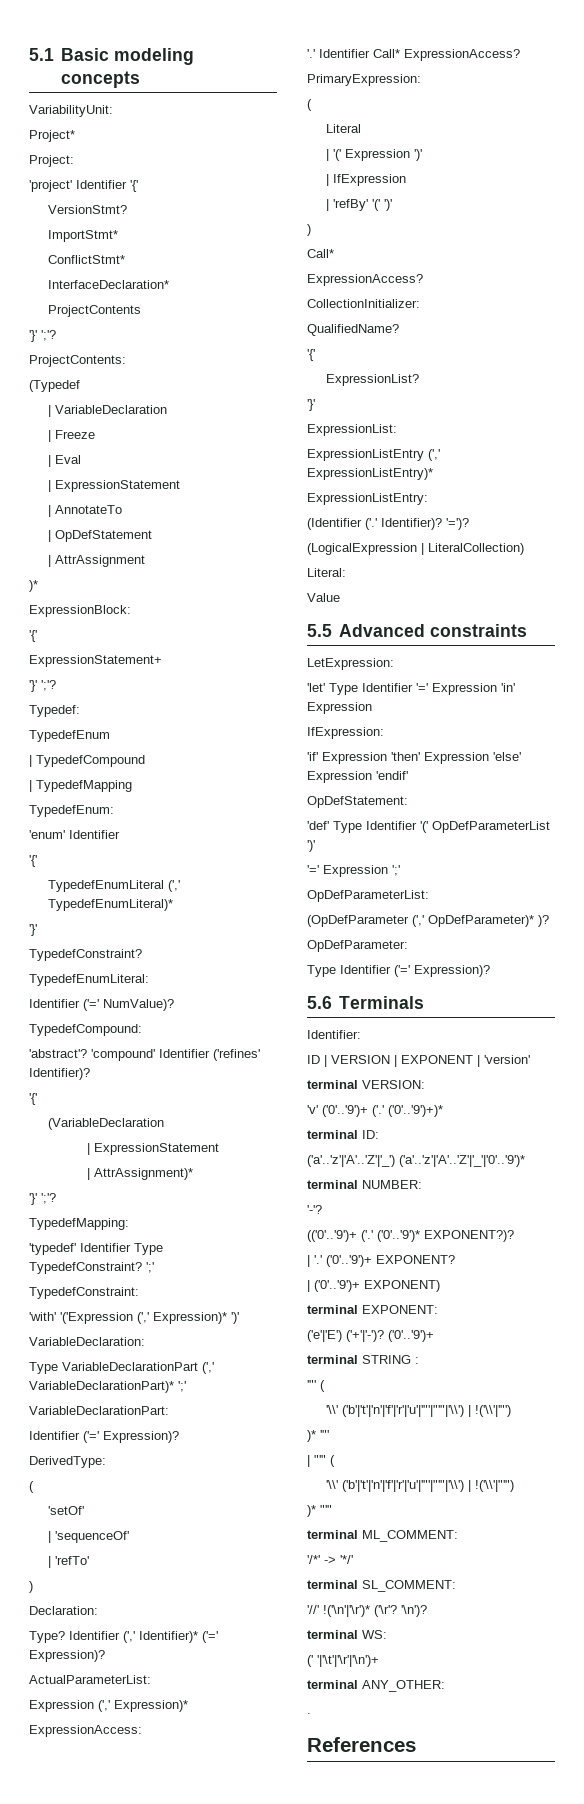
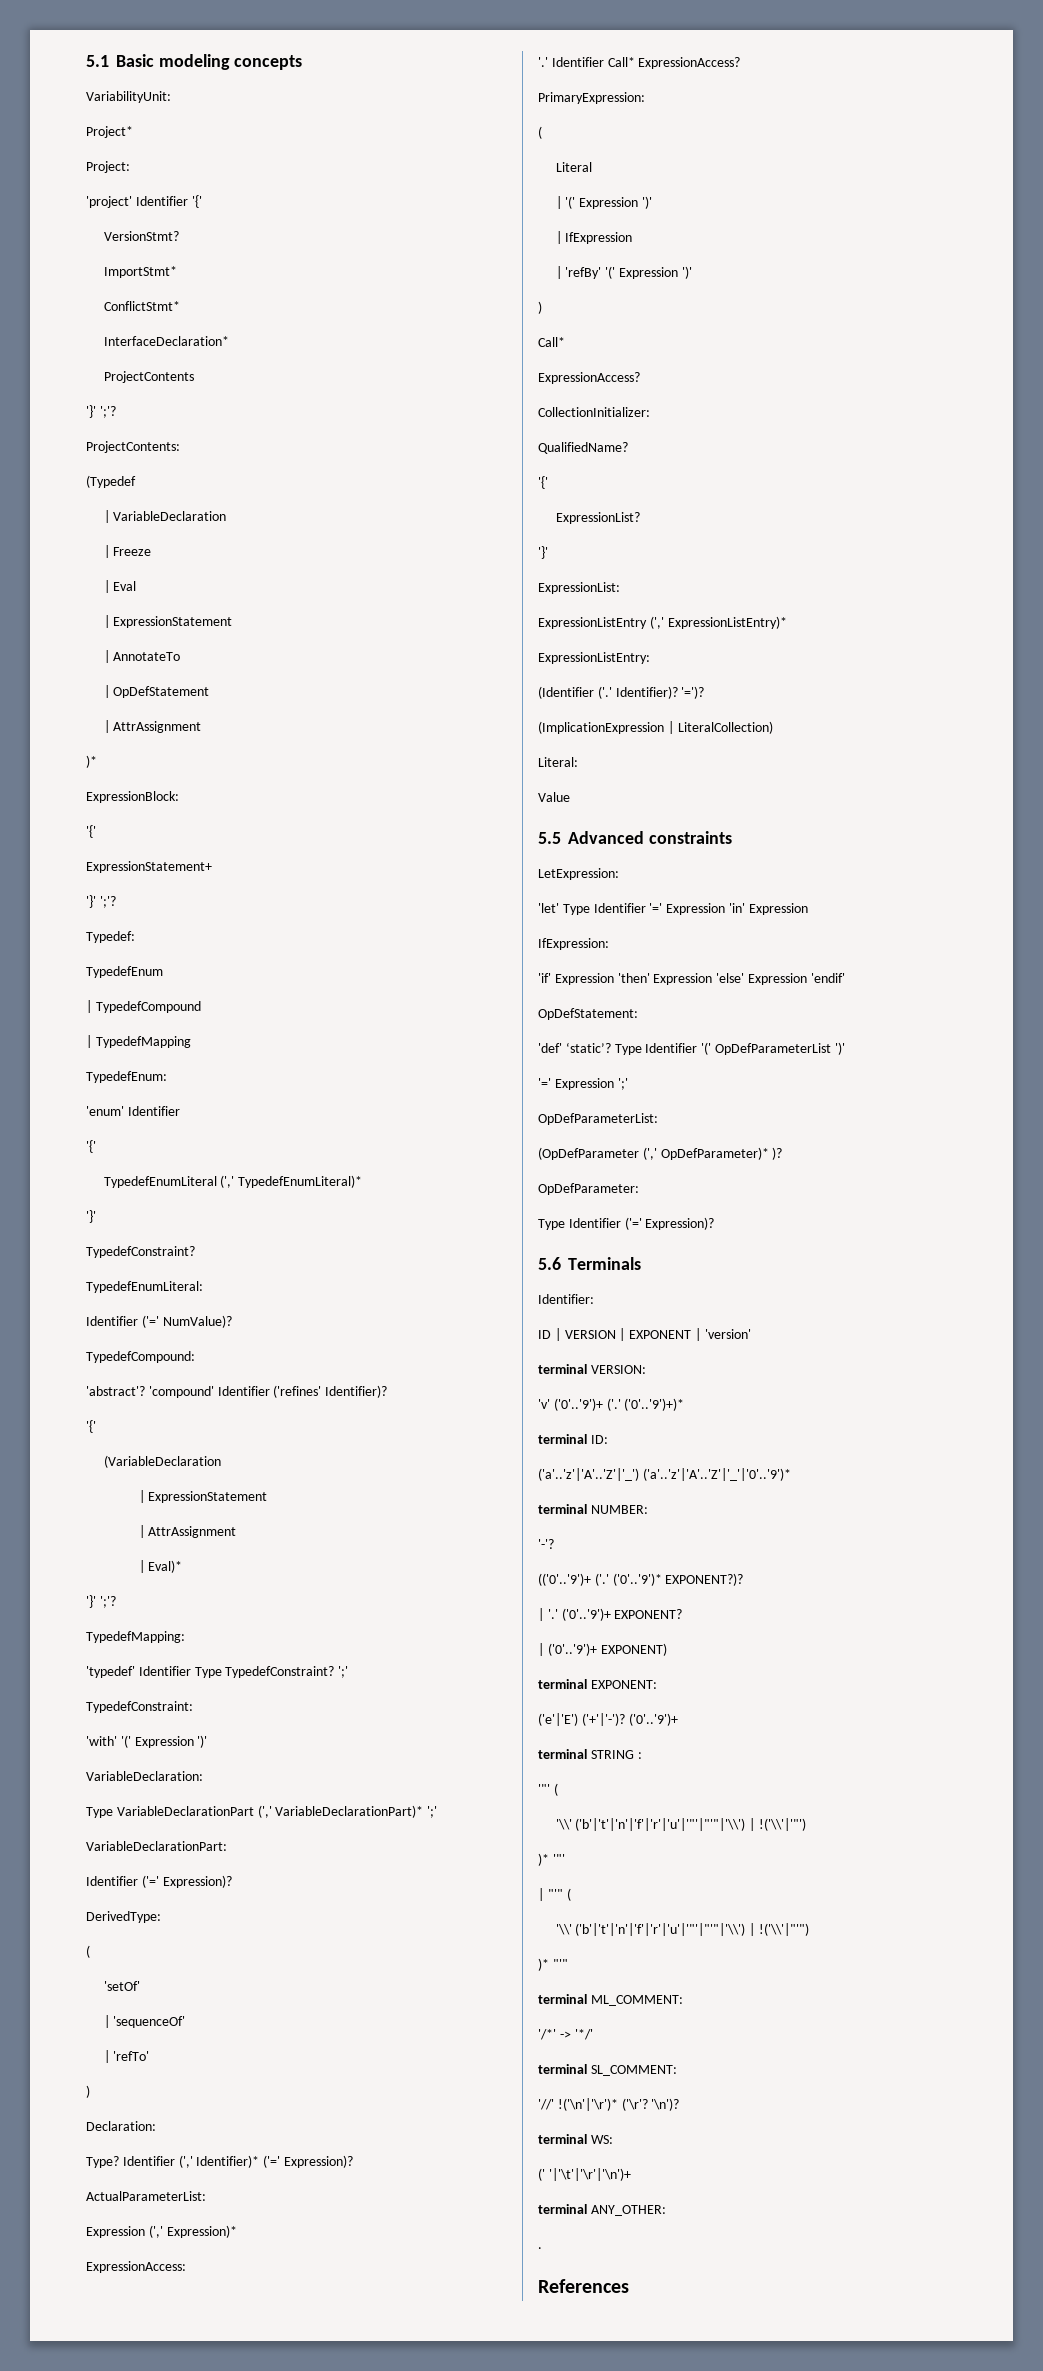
[93,1168,193,1180] AttrAssignment)* -> [148,1526,237,1538] [138,1560,183,1573] AttrAssignment // | Eval)*
[60,1312,227,1324] '('Expression (',' Expression)* -> [120,1735,194,1748] '(' Expression
(381, 205) none -> [618,267,678,279] Expression
[307,543,417,555] (LogicalExpression -> [538,721,664,734] (ImplicationExpression
(329, 825) none -> [565,1042,611,1053] ‘static’?

